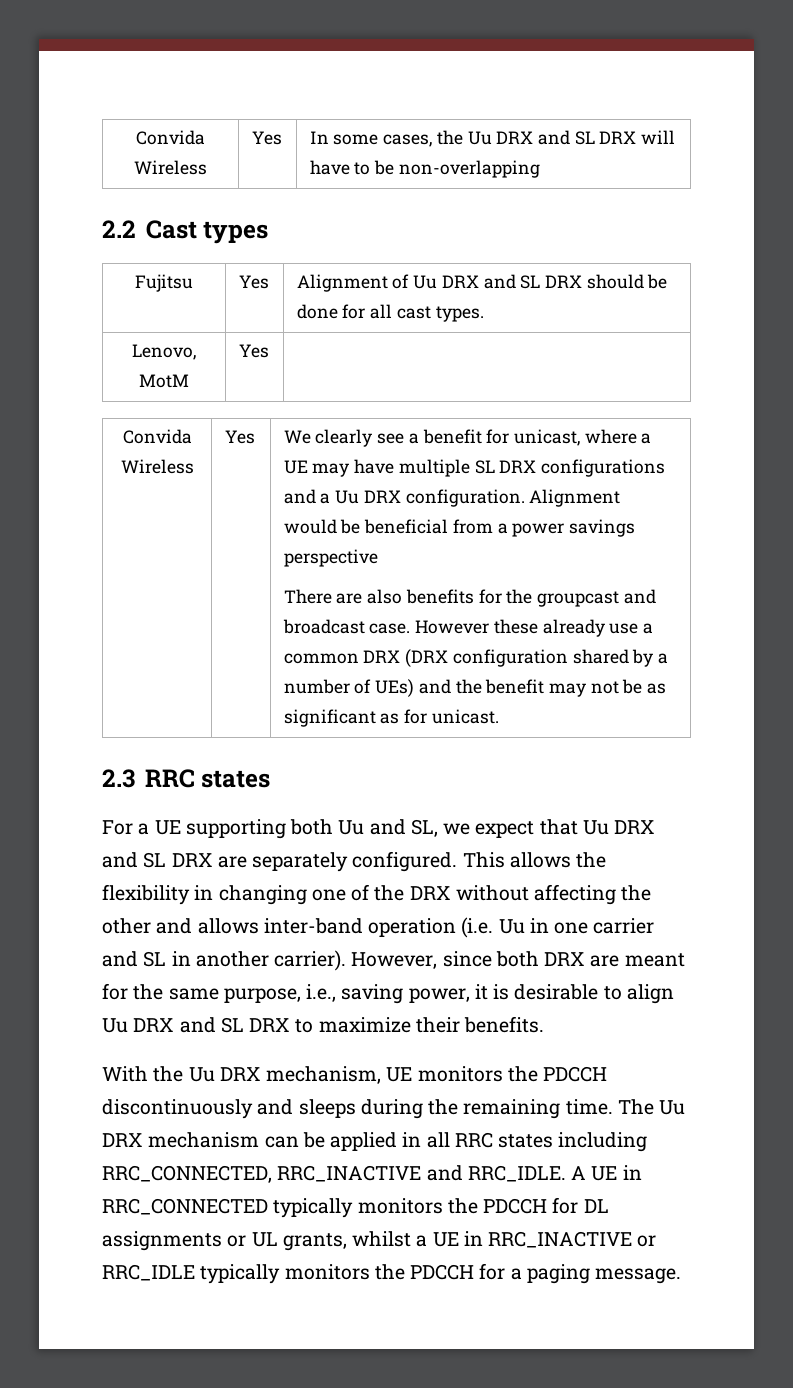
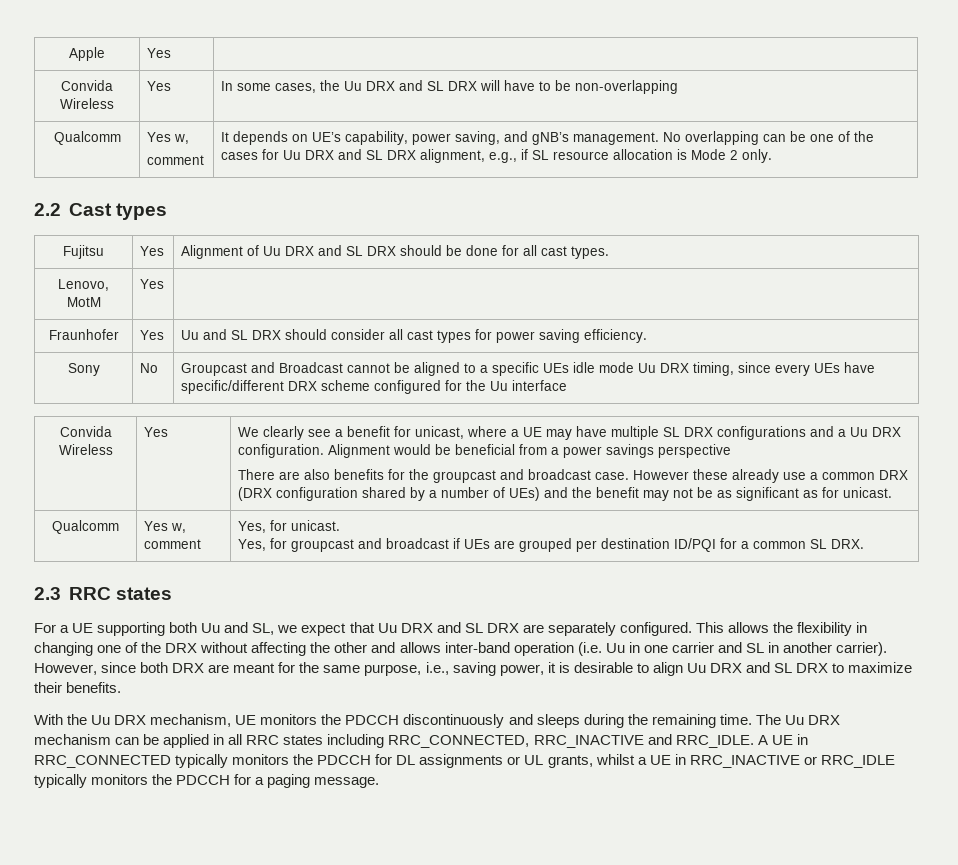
(136, 137) none -> [69,47,105,61] [146,48,171,58] Apple | Yes | //
(540, 169) none -> [53,131,121,145] [146,132,189,144] [146,155,204,165] [220,131,874,145] [220,149,772,163] // Qualcomm | Yes w, // comment | It depends on UE’s capability, power saving, and gNB’s management. No overlapping can be one of the cases for Uu DRX and SL DRX alignment, e.g., if SL resource allocation is Mode 2 only.
(269, 351) none -> [48,329,119,340] [139,330,164,340] [180,329,647,343] [67,363,100,376] [139,363,158,373] [180,362,875,376] [180,380,567,394] // Fraunhofer | Yes | Uu and SL DRX should consider all cast types for power saving efficiency. // Sony | No | Groupcast and Broadcast cannot be aligned to a specific UEs idle mode Uu DRX timing, since every UEs have specific/different DRX scheme configured for the Uu interface
(499, 716) none -> [52,520,119,534] [143,521,186,533] [143,539,201,549] [237,520,340,533] [237,538,864,552] // Qualcomm | Yes w, comment | Yes, for unicast. // Yes, for groupcast and broadcast if UEs are grouped per destination ID/PQI for a common SL DRX.

